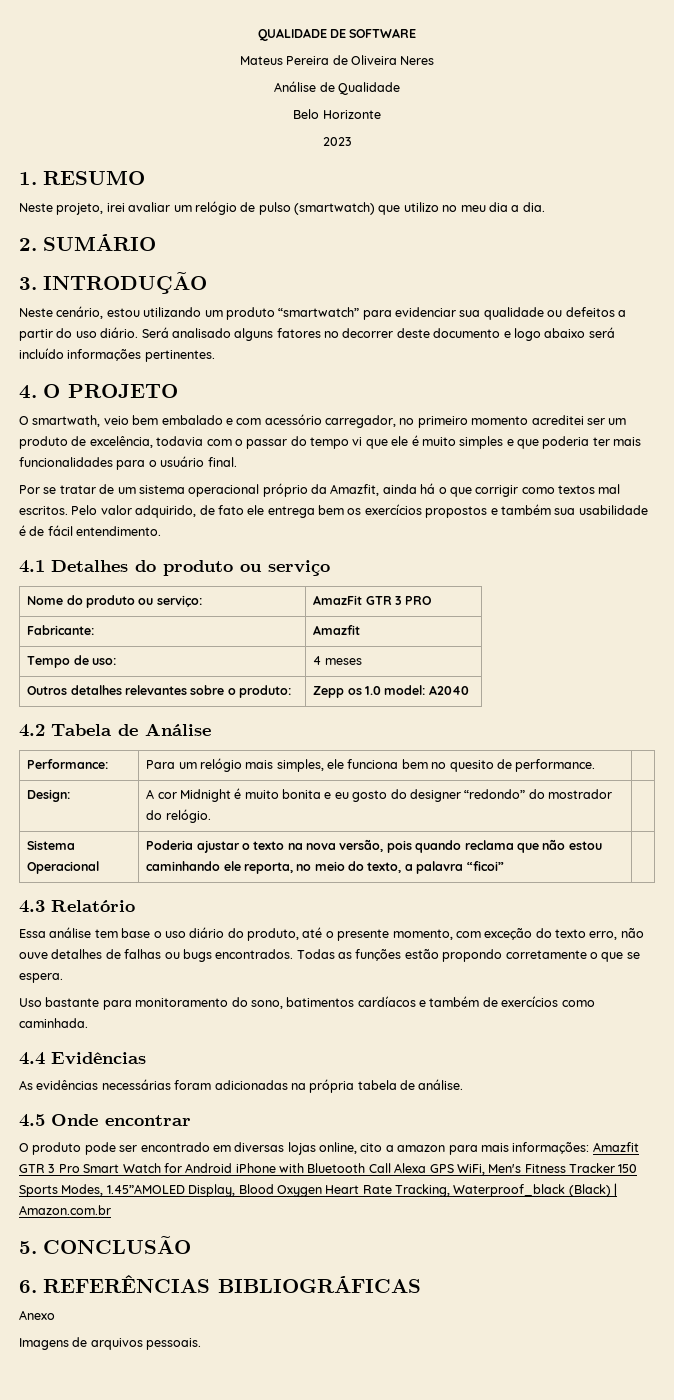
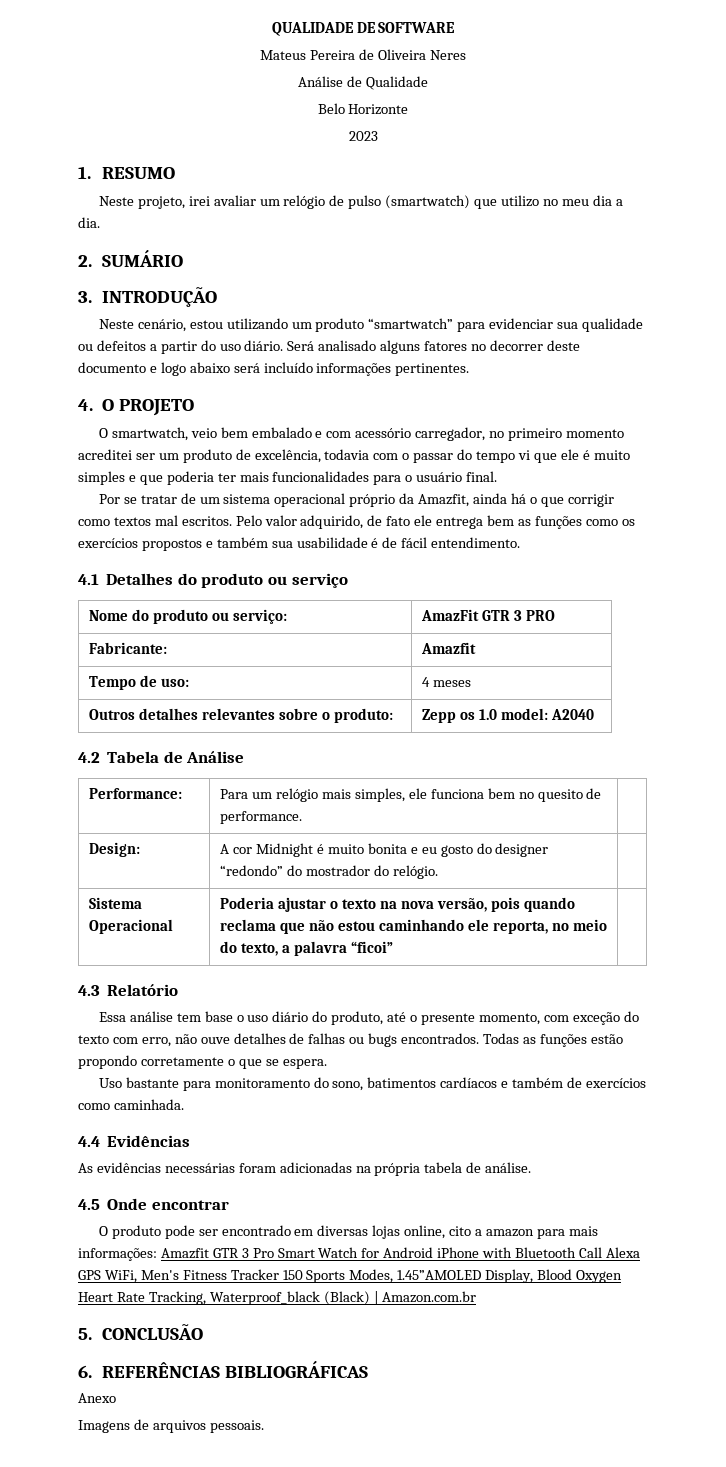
[32,415,101,427] smartwath, -> [111,427,188,441] smartwatch,
(344, 510) none -> [517,516,618,529] as funções como
(586, 933) none -> [112,1037,138,1044] com

